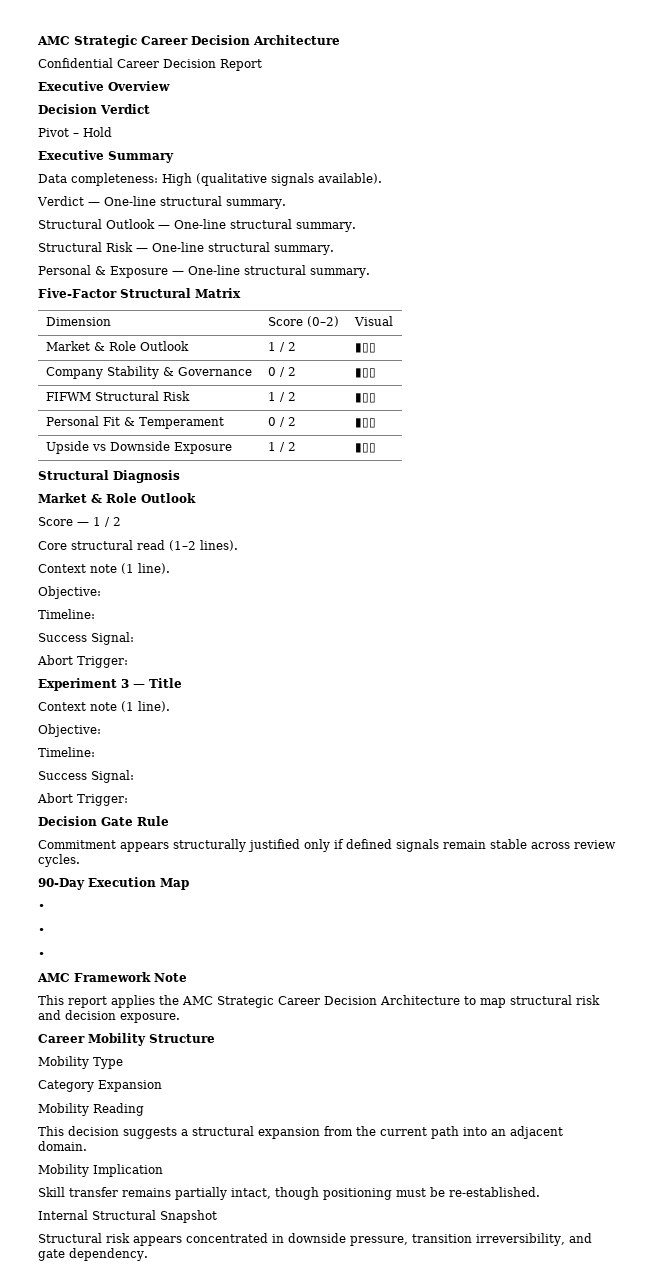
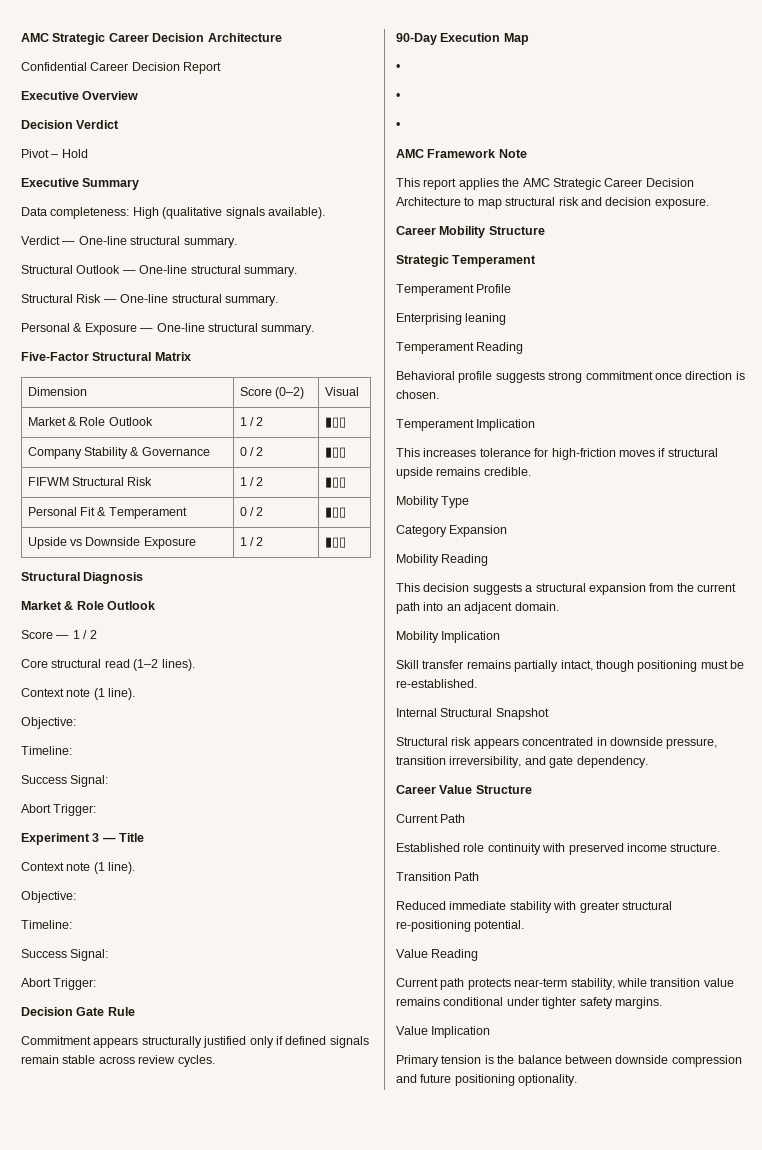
(215, 1038) none -> [396,255,537,267] [396,284,512,296] [396,313,507,325] [396,342,524,354] [396,371,745,383] [396,390,439,399] [396,419,536,431] [396,448,718,460] [396,467,531,479] // Strategic Temperament // Temperament Profile // Enterprising leaning // Temperament Reading // Behavioral profile suggests strong commitment once direction is chosen. // Temperament Implication // This increases tolerance for high-friction moves if structural upside remains credible.
(148, 1254) none -> [396,785,532,794] [396,814,466,823] [396,843,721,855] [396,872,480,881] [396,901,672,913] [396,920,525,932] [396,949,479,961] [396,978,734,990] [396,997,662,1009] [396,1026,491,1038] [396,1055,742,1067] [396,1074,578,1086] // Career Value Structure // Current Path // Established role continuity with preserved income structure. // Transition Path // Reduced immediate stability with greater structural re-positioning potential. // Value Reading // Current path protects near-term stability, while transition value remains conditional under tighter safety margins. // Value Implication // Primary tension is the balance between downside compression and future positioning optionality.

